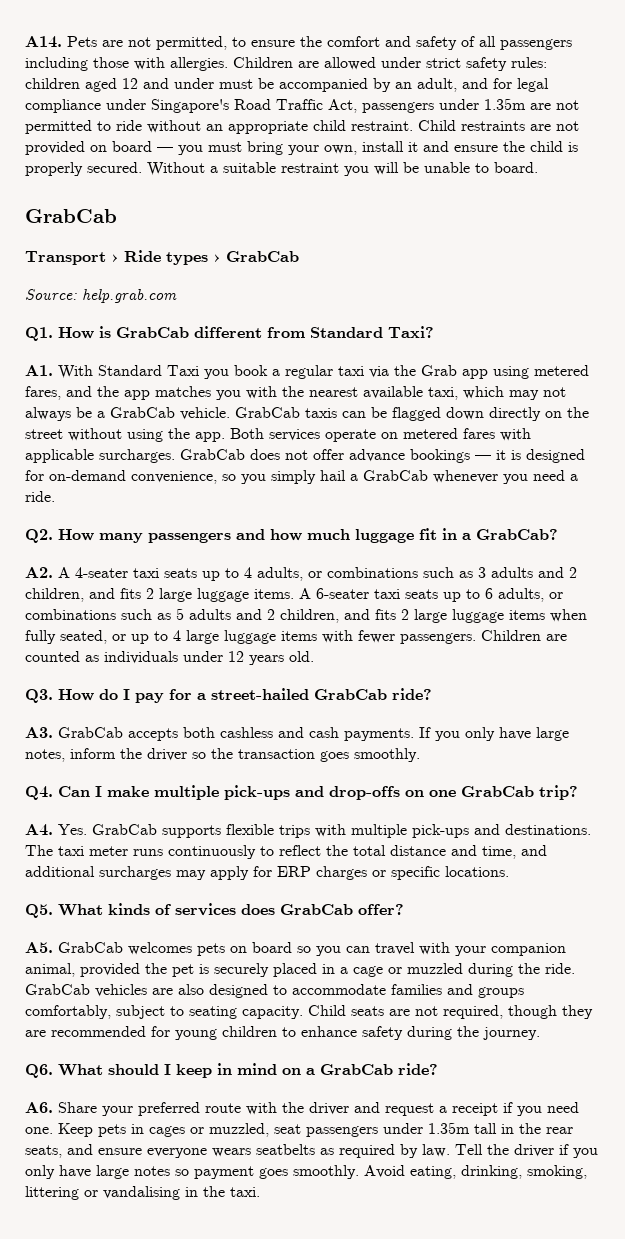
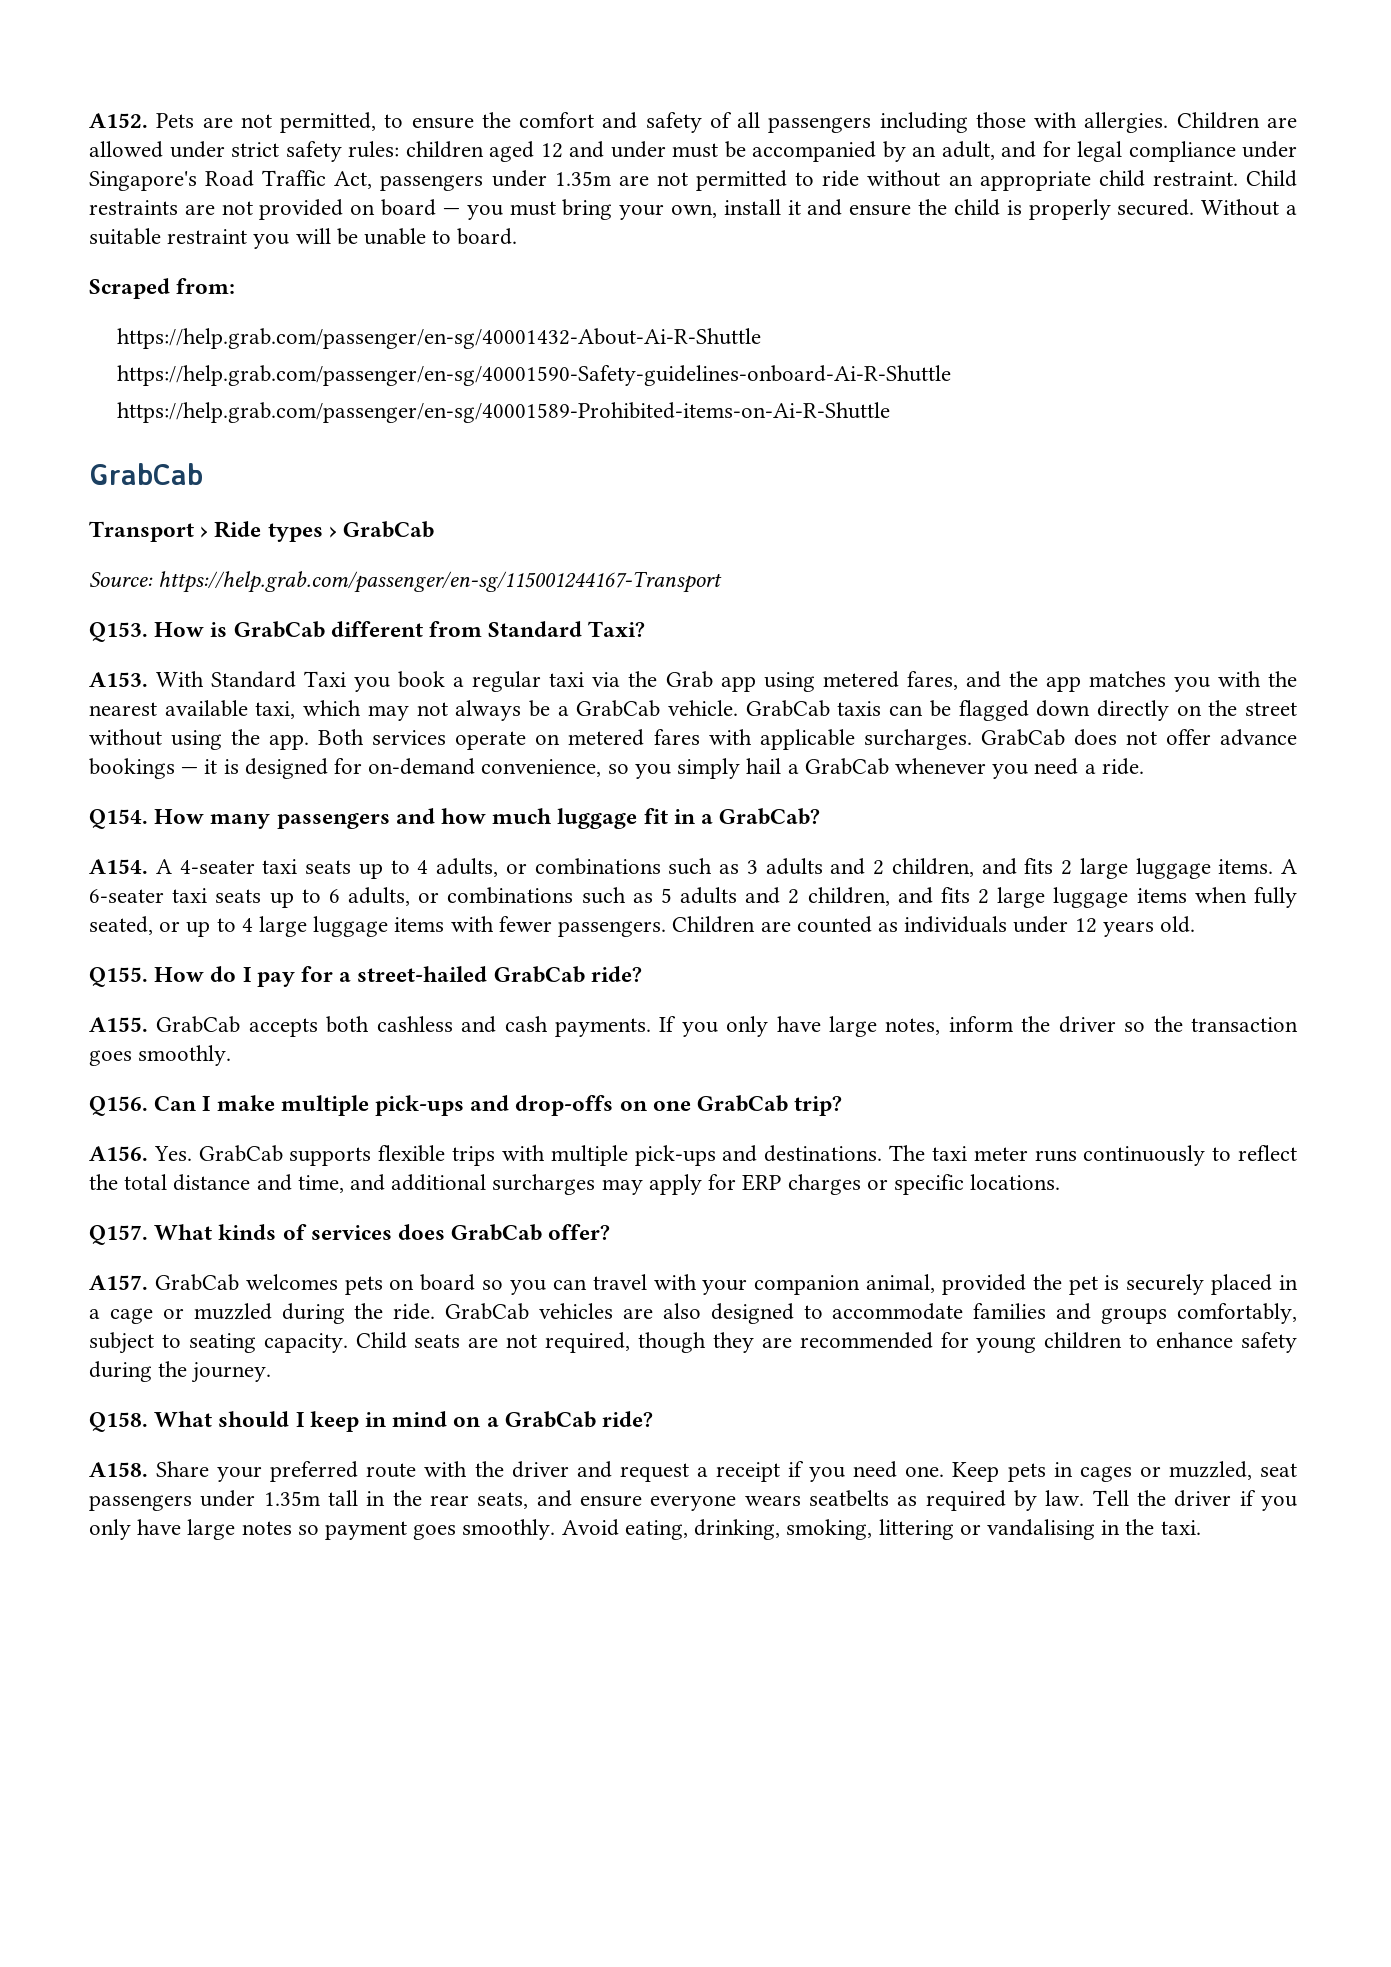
[25,36,62,48] A14. -> [89,113,148,128] A152.
(538, 167) none -> [89,278,236,299] [116,328,761,349] [116,365,951,386] [116,402,890,423] // Scraped from: // https://help.grab.com/passenger/en-sg/40001432-About-Ai-R-Shuttle // https://help.grab.com/passenger/en-sg/40001590-Safety-guidelines-onboard-Ai-R-Shuttle // https://help.grab.com/passenger/en-sg/40001589-Prohibited-items-on-Ai-R-Shuttle
[82,289,177,303] [25,327,53,341] help.grab.com // Q1. -> [158,571,723,593] [89,622,148,642] https://help.grab.com/passenger/en-sg/115001244167-Transport // Q153.
[25,365,53,376] A1. -> [89,672,148,687] A153.
[25,529,53,543] Q2. -> [89,809,148,829] Q154.
[25,567,53,578] A2. -> [89,859,148,874] A154.
[25,689,53,703] Q3. -> [89,967,148,987] Q155.
[25,727,53,738] A3. -> [89,1017,148,1032] A155.
[25,786,53,800] Q4. -> [89,1096,148,1116] Q156.
[25,824,53,836] A4. -> [89,1146,148,1161] A156.
[25,904,53,918] Q5. -> [89,1225,148,1245] Q157.
[25,942,53,953] A5. -> [89,1275,148,1290] A157.
[25,1064,53,1078] Q6. -> [89,1412,148,1432] Q158.
[25,1102,53,1113] A6. -> [89,1462,148,1477] A158.

